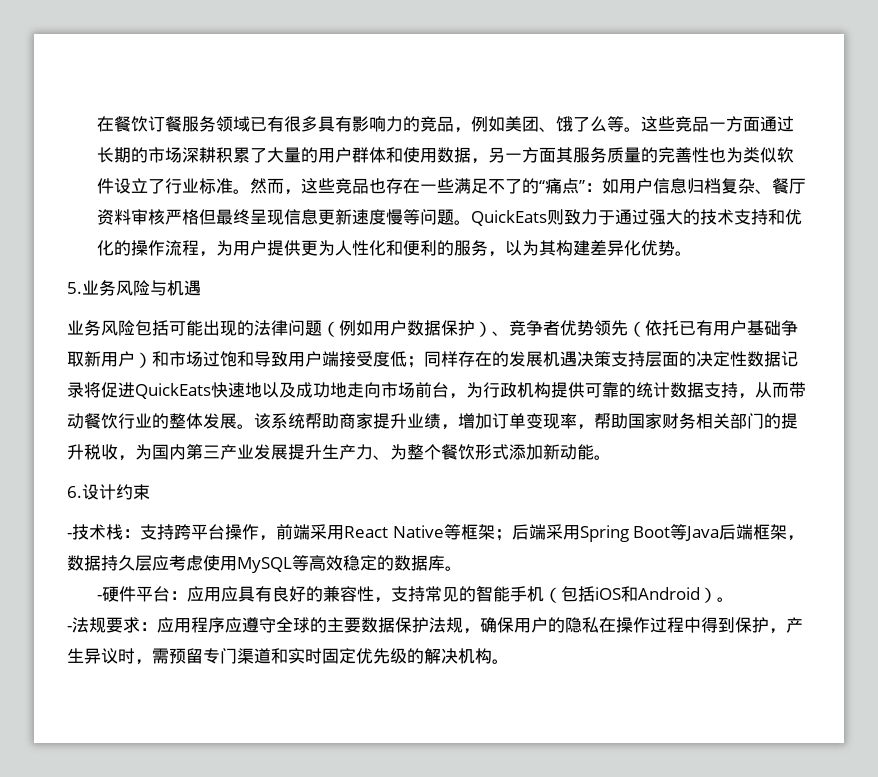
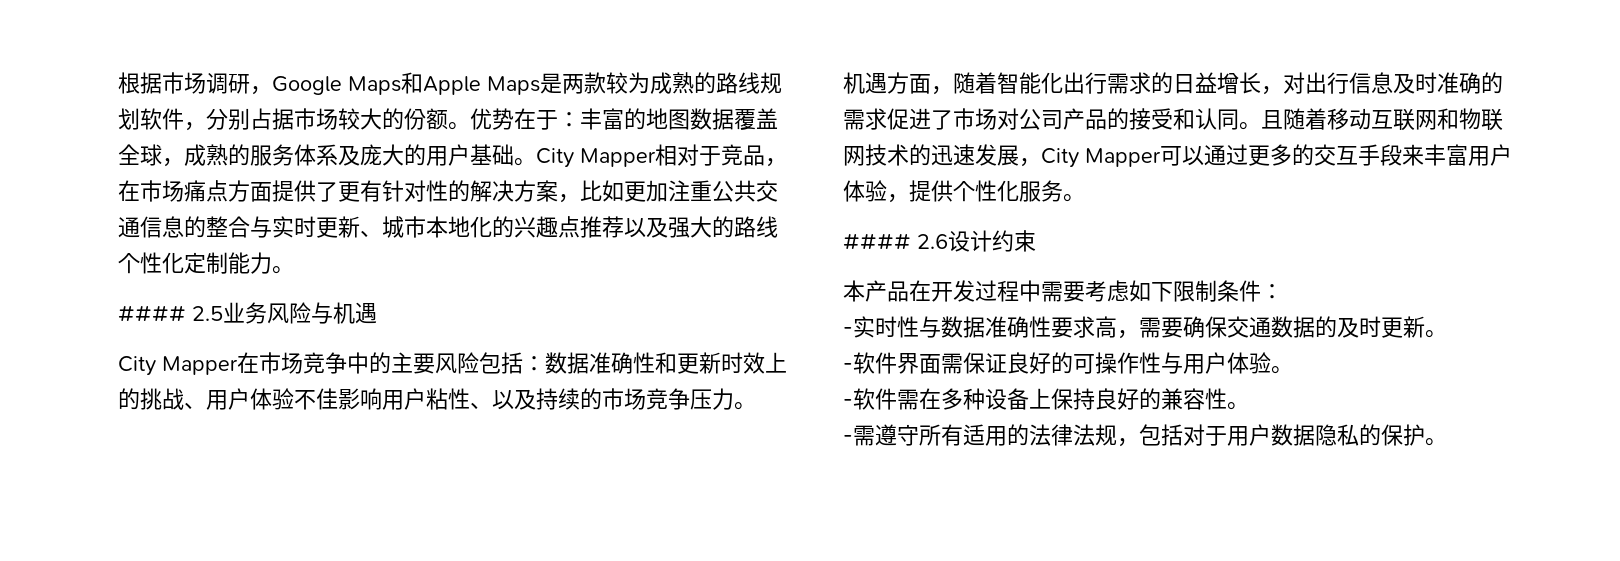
[97,116,795,133] [97,147,795,164] [97,178,807,195] [97,209,803,226] [97,240,693,257] [67,282,82,294] 在餐饮订餐服务领域已有很多具有影响力的竞品，例如美团、饿了么等。这些竞品一方面通过长期的市场深耕积累了大量的用户群体和使用数据，另一方面其服务质量的完善性也为类似软件设立了行业标准。然而，这些竞品也存在一些满足不了的“痛点”：如用户信息归档复杂、餐厅资料审核严格但最终呈现信息更新速度慢等问题。QuickEats则致力于通过强大的技术支持和优化的操作流程，为用户提供更为人性化和便利的服务，以为其构建差异化优势。 // 5. -> [118,72,782,95] [118,108,778,131] [118,144,787,168] [118,180,778,203] [118,216,778,238] [118,252,294,274] [118,305,223,322] 根据市场调研，Google Maps和Apple Maps是两款较为成熟的路线规划软件，分别占据市场较大的份额。优势在于：丰富的地图数据覆盖全球，成熟的服务体系及庞大的用户基础。City Mapper相对于竞品，在市场痛点方面提供了更有针对性的解决方案，比如更加注重公共交通信息的整合与实时更新、城市本地化的兴趣点推荐以及强大的路线个性化定制能力。 // #### 2.5
[67,320,798,337] [67,351,798,368] [67,382,806,399] [67,413,798,430] [67,444,611,461] [67,486,82,498] 业务风险包括可能出现的法律问题（例如用户数据保护）、竞争者优势领先（依托已有用户基础争取新用户）和市场过饱和导致用户端接受度低；同样存在的发展机遇决策支持层面的决定性数据记录将促进QuickEats快速地以及成功地走向市场前台，为行政机构提供可靠的统计数据支持，从而带动餐饮行业的整体发展。该系统帮助商家提升业绩，增加订单变现率，帮助国家财务相关部门的提升税收，为国内第三产业发展提升生产力、为整个餐饮形式添加新动能。 // 6. -> [118,352,787,376] [118,388,756,410] [843,72,1503,95] [843,108,1503,131] [843,144,1512,168] [843,180,1085,203] [843,233,948,250] City Mapper在市场竞争中的主要风险包括：数据准确性和更新时效上的挑战、用户体验不佳影响用户粘性、以及持续的市场竞争压力。 // 机遇方面，随着智能化出行需求的日益增长，对出行信息及时准确的需求促进了市场对公司产品的接受和认同。且随着移动互联网和物联网技术的迅速发展，City Mapper可以通过更多的交互手段来丰富用户体验，提供个性化服务。 // #### 2.6
[67,524,805,542] [67,555,462,573] [97,585,735,603] [67,617,803,634] [67,648,492,665] -技术栈：支持跨平台操作，前端采用React Native等框架；后端采用Spring Boot等Java后端框架，数据持久层应考虑使用MySQL等高效稳定的数据库。 // -硬件平台：应用应具有良好的兼容性，支持常见的智能手机（包括iOS和Android）。 // -法规要求：应用程序应遵守全球的主要数据保护法规，确保用户的隐私在操作过程中得到保护，产生异议时，需预留专门渠道和实时固定优先级的解决机构 -> [843,280,1283,302] [843,316,1447,339] [843,352,1293,374] [843,388,1249,410] [843,424,1425,447] 本产品在开发过程中需要考虑如下限制条件： // -实时性与数据准确性要求高，需要确保交通数据的及时更新。 // -软件界面需保证良好的可操作性与用户体验。 // -软件需在多种设备上保持良好的兼容性。 // -需遵守所有适用的法律法规，包括对于用户数据隐私的保护

